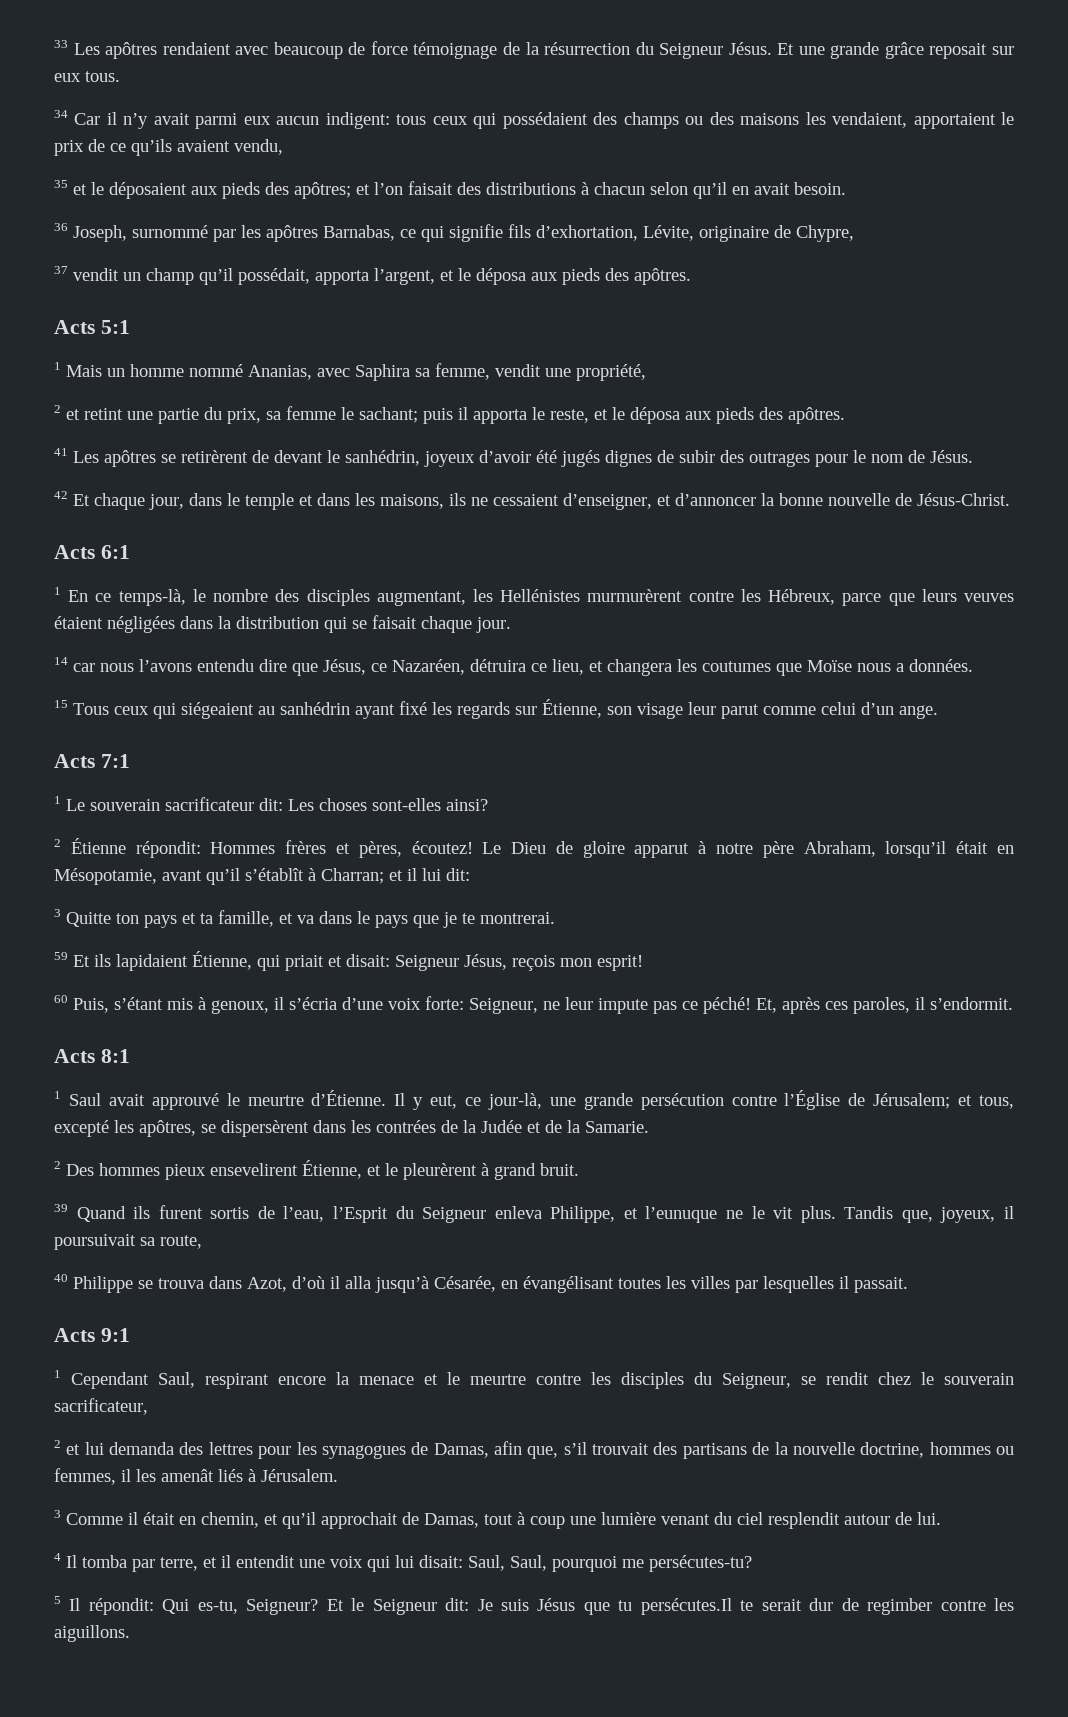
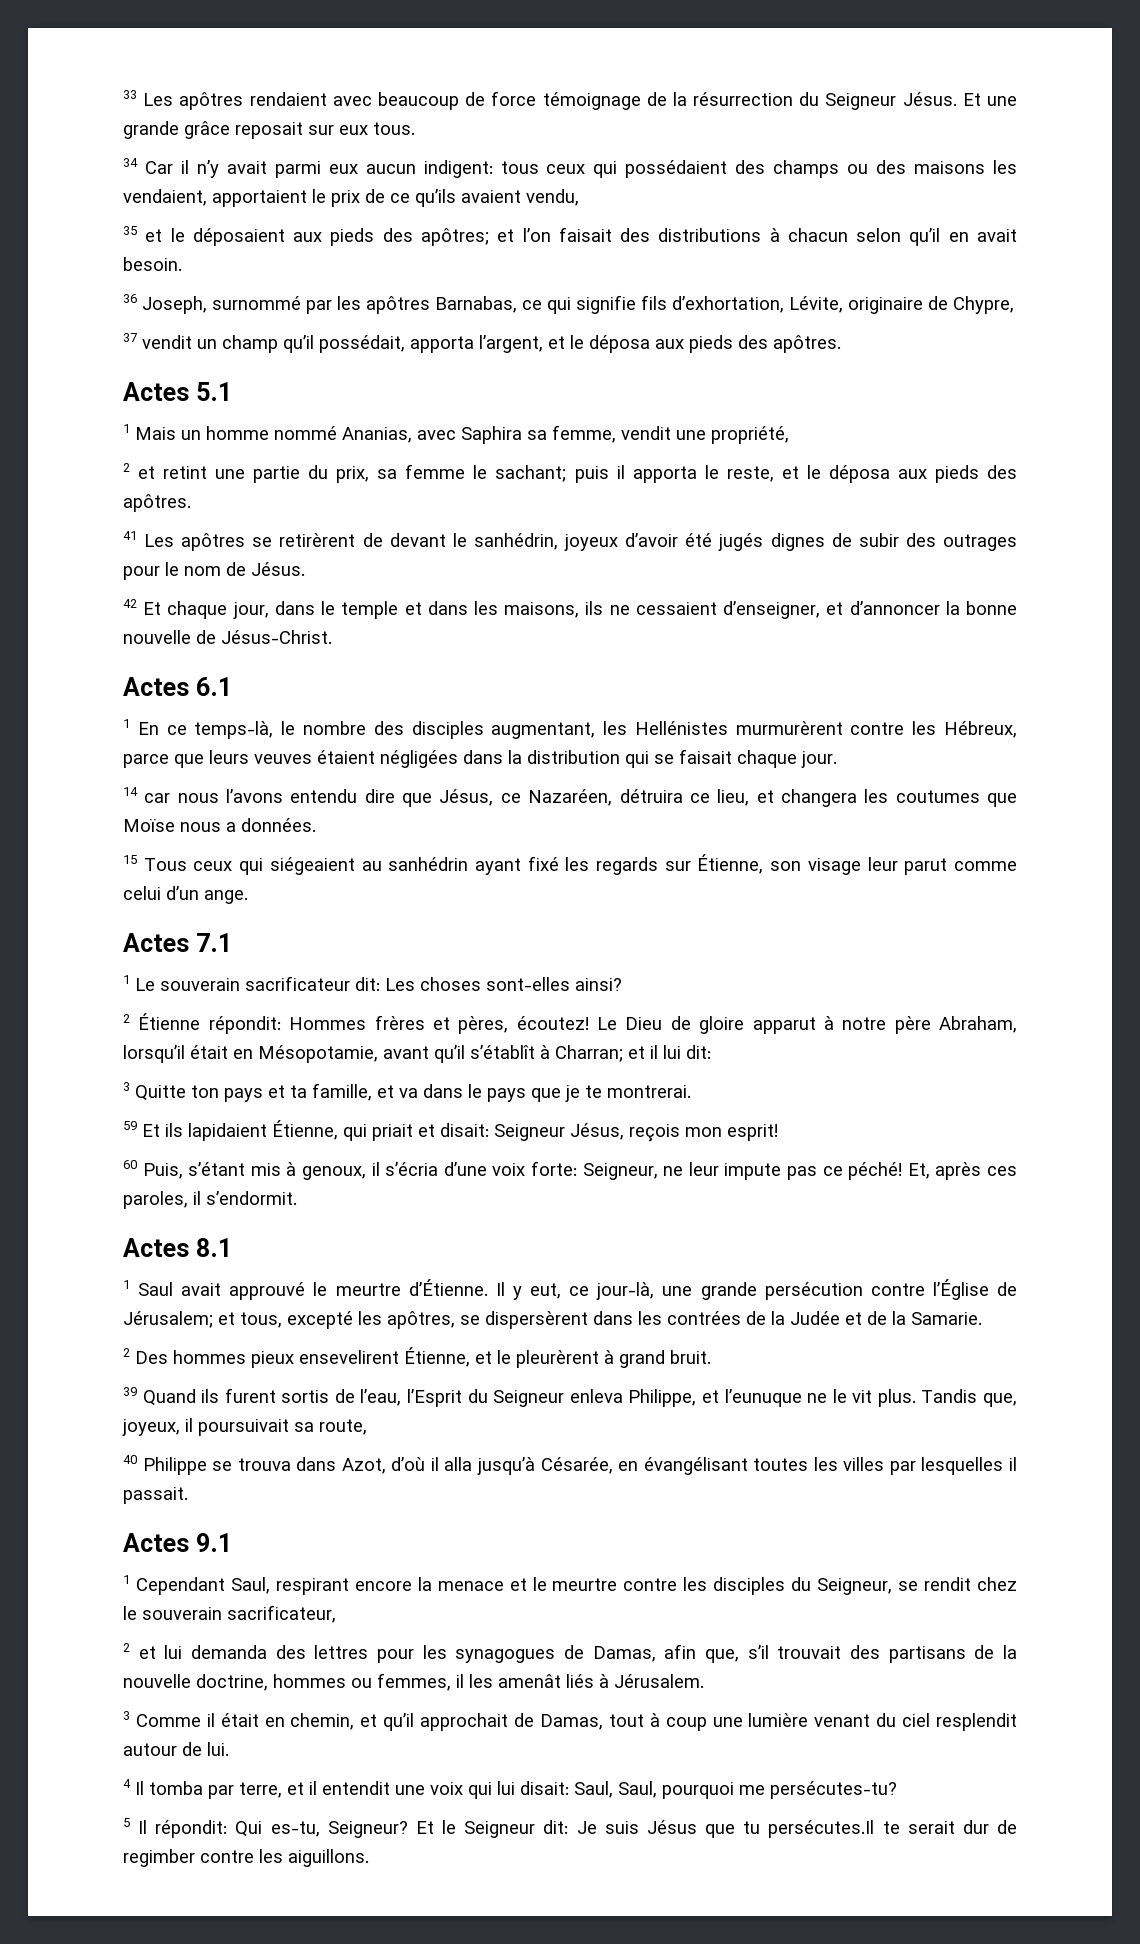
[54,320,130,334] Acts 5:1 -> [123,382,232,401] Actes 5.1
[54,545,130,559] Acts 6:1 -> [123,677,232,696] Actes 6.1
[54,754,130,768] Acts 7:1 -> [123,933,232,952] Actes 7.1
[54,1049,130,1063] Acts 8:1 -> [123,1238,232,1257] Actes 8.1
[54,1328,130,1342] Acts 9:1 -> [123,1533,232,1552] Actes 9.1

